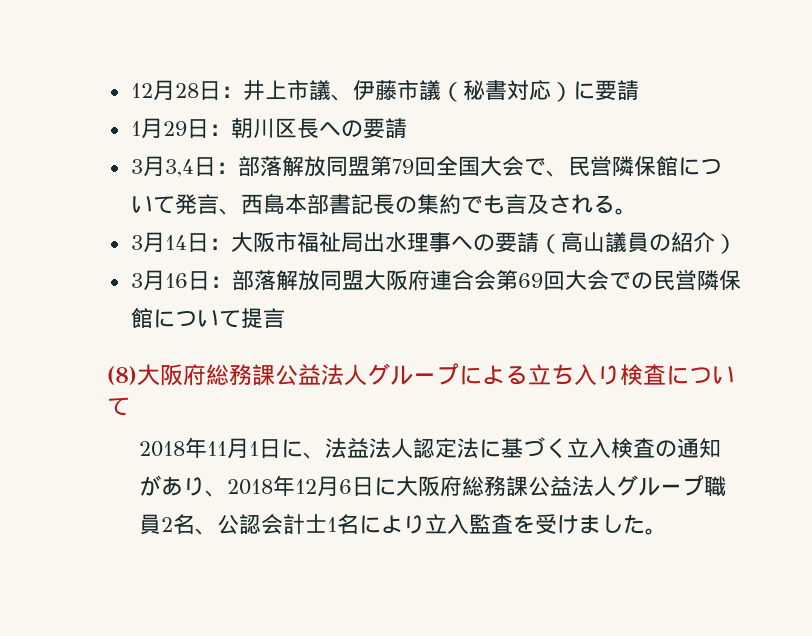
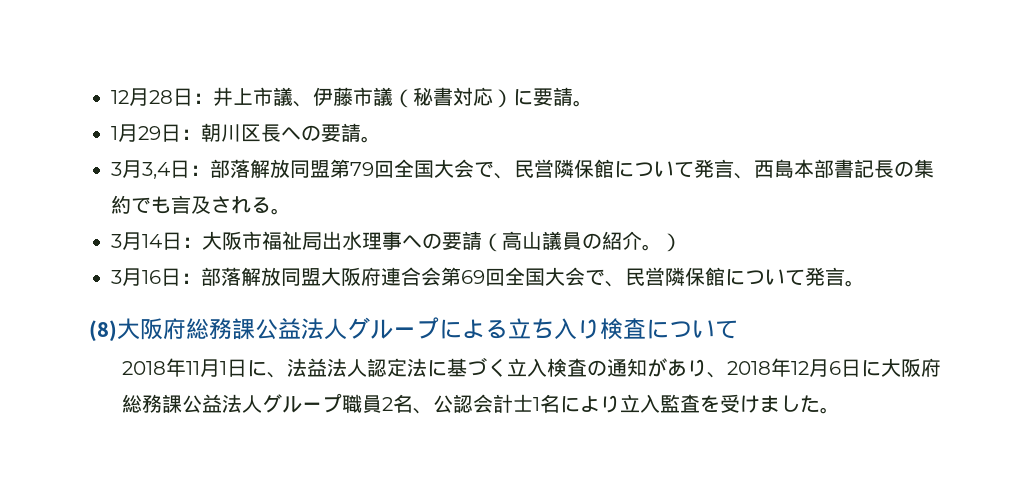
(639, 90) none -> [573,100,593,107] 。
(407, 128) none -> [361,136,381,143] 。
(715, 242) none -> [642,244,662,251] 。
[564,270,741,290] [130,308,285,328] 大会での民営隣保館について提言 -> [505,267,865,287] 全国大会で、民営隣保館について発言。

